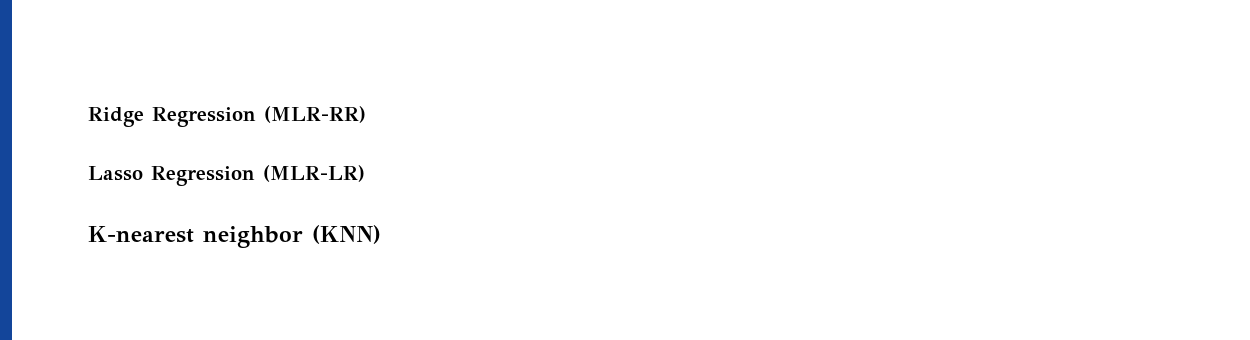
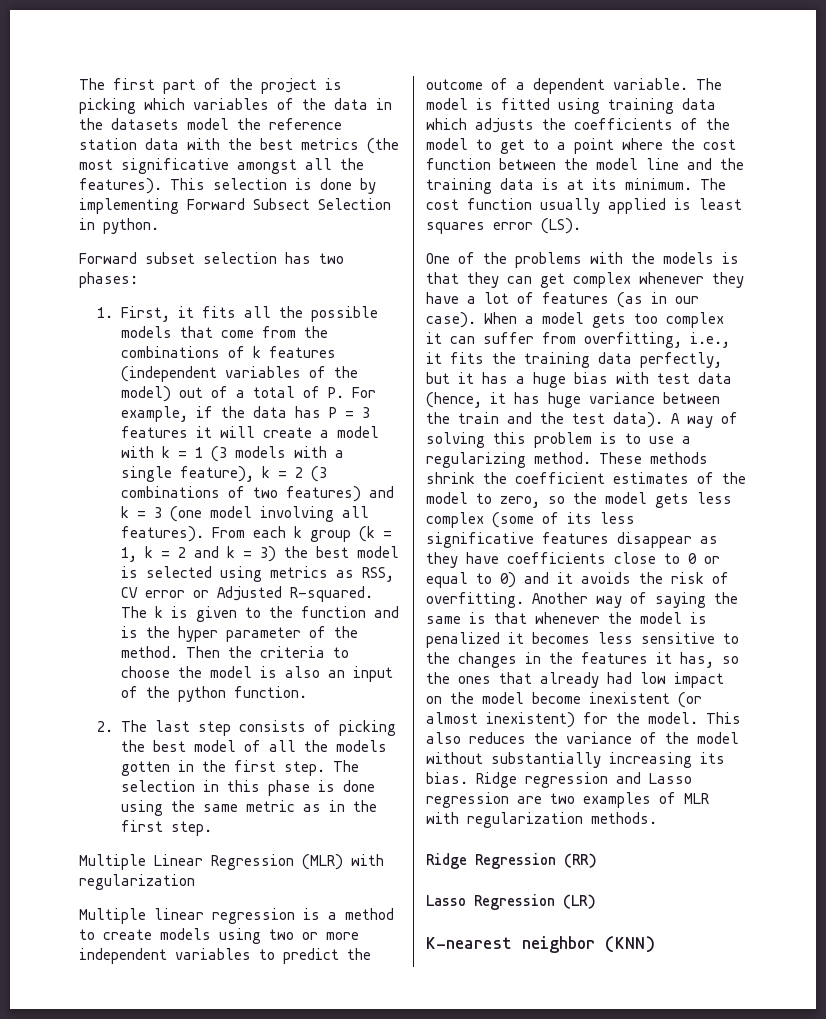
(88, 117) none -> [79,78,342,94] [79,98,392,114] [79,118,342,130] [79,138,399,154] [79,158,364,174] [79,178,376,194] [79,198,391,214] [79,218,159,234] [79,252,344,264] [79,272,138,288] [97,306,378,322] [120,326,328,338] [120,346,336,358] [120,366,358,382] [120,386,376,402] [120,406,370,422] [120,426,379,438] [120,446,344,462] [120,466,327,482] [120,486,394,502] [120,506,369,522] [120,526,392,542] [120,546,399,562] [120,566,394,582] [120,586,373,602] [120,606,399,622] [120,626,358,642] [120,646,349,658] [120,666,393,682] [120,686,307,702] [97,720,396,736] [120,740,387,752] [120,760,359,776] [120,780,375,796] [120,800,377,816] [120,820,212,836] [79,854,384,870] [79,874,195,890] [79,908,394,924] [79,928,359,944] [79,948,371,964] [426,78,722,94] [426,98,716,114] [426,118,730,133] [426,138,736,154] [426,158,744,170] [426,178,726,194] [426,198,742,214] [426,218,581,234] [426,252,739,268] [426,272,744,288] [426,292,699,308] [426,312,724,328] [426,332,730,348] [426,352,722,368] [426,372,732,388] [426,392,720,408] [426,412,738,428] [426,432,691,448] [426,452,708,468] [426,472,746,484] [426,492,732,508] [426,512,635,528] [426,532,718,548] [426,552,720,568] [426,572,729,588] [426,592,738,608] [426,612,707,624] [426,632,739,648] [426,652,739,668] [426,672,724,688] [426,692,702,708] [426,712,741,728] [426,732,739,744] [426,752,725,768] [426,772,692,788] [426,792,709,808] [426,812,657,828] The first part of the project is picking which variables of the data in the datasets model the reference station data with the best metrics (the most significative amongst all the features). This selection is done by implementing Forward Subsect Selection in python. // Forward subset selection has two phases: // 1. First, it fits all the possible models that come from the combinations of k features (independent variables of the model) out of a total of P. For example, if the data has P = 3 features it will create a model with k = 1 (3 models with a single feature), k = 2 (3 combinations of two features) and k = 3 (one model involving all features). From each k group (k = 1, k = 2 and k = 3) the best model is selected using metrics as RSS, CV error or Adjusted R-squared. The k is given to the function and is the hyper parameter of the method. Then the criteria to choose the model is also an input of the python function. // 2. The last step consists of picking the best model of all the models gotten in the first step. The selection in this phase is done using the same metric as in the first step. // Multiple Linear Regression (MLR) with regularization // Multiple linear regression is a method to create models using two or more independent variables to predict the outcome of a dependent variable. The model is fitted using training data which adjusts the coefficients of the model to get to a point where the cost function between the model line and the training data is at its minimum. The cost function usually applied is least squares error (LS). // One of the problems with the models is that they can get complex whenever they have a lot of features (as in our case). When a model gets too complex it can suffer from overfitting, i.e., it fits the training data perfectly, but it has a huge bias with test data (hence, it has huge variance between the train and the test data). A way of solving this problem is to use a regularizing method. These methods shrink the coefficient estimates of the model to zero, so the model gets less complex (some of its less significative features disappear as they have coefficients close to 0 or equal to 0) and it avoids the risk of overfitting. Another way of saying the same is that whenever the model is penalized it becomes less sensitive to the changes in the features it has, so the ones that already had low impact on the model become inexistent (or almost inexistent) for the model. This also reduces the variance of the model without substantially increasing its bias. Ridge regression and Lasso regression are two examples of MLR with regularization methods. //
[264,106,366,123] (MLR-RR) -> [564,853,597,868] (RR)
[263,165,365,182] (MLR-LR) -> [563,894,596,909] (LR)

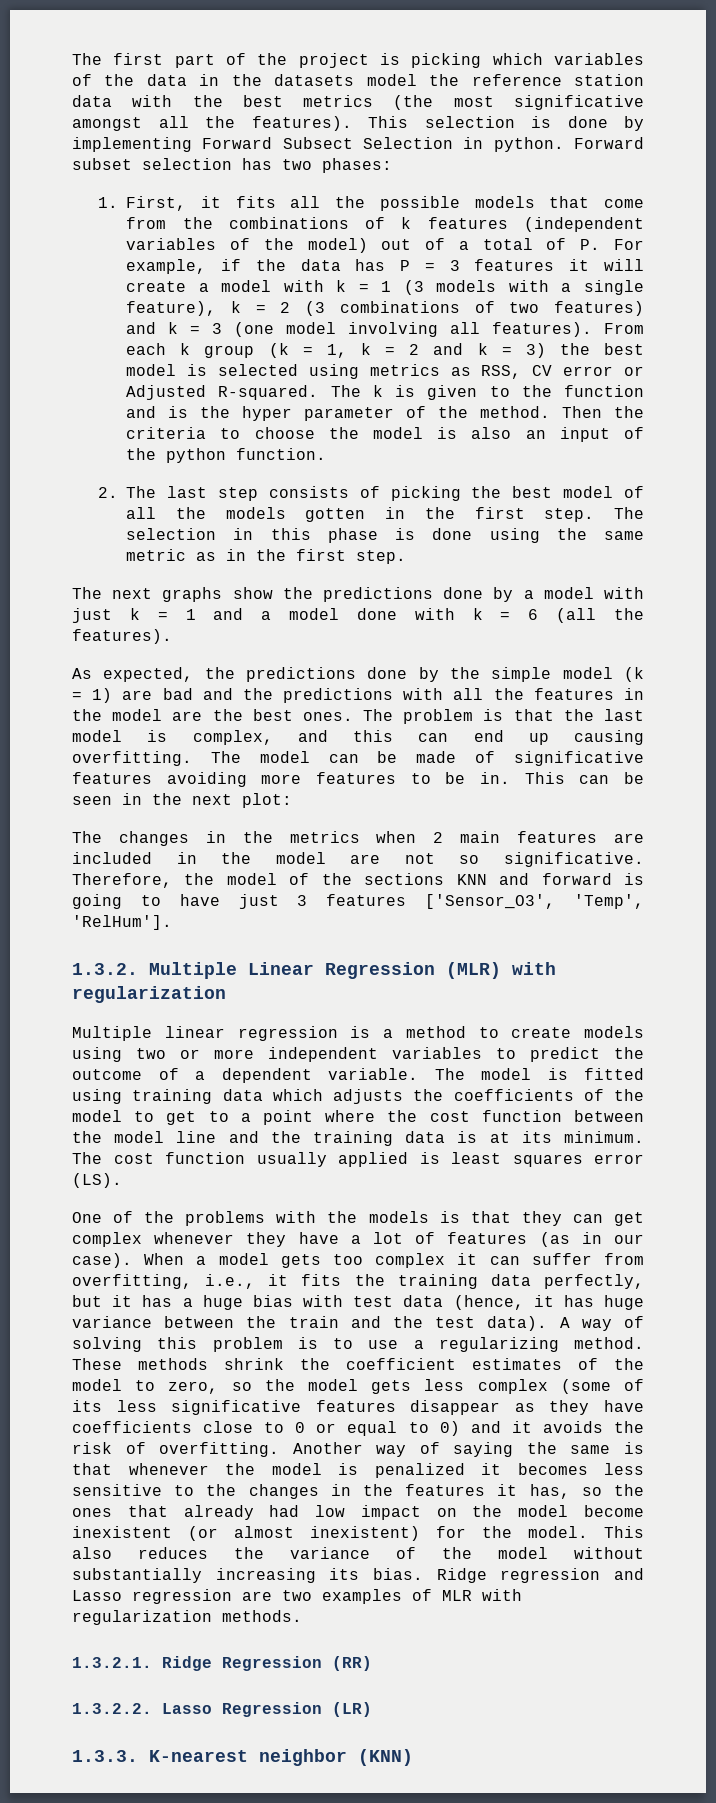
(159, 226) // -> (564, 144) none
(212, 828) none -> [72,587,644,602] [72,608,644,623] [72,629,172,644] [72,667,644,682] [72,688,644,703] [72,709,644,724] [72,730,644,745] [72,751,644,766] [72,772,645,787] [72,793,292,808] [72,831,645,846] [72,852,644,867] [72,873,645,888] [72,894,644,909] [72,915,172,930] [72,963,138,975] The next graphs show the predictions done by a model with just k = 1 and a model done with k = 6 (all the features). // As expected, the predictions done by the simple model (k = 1) are bad and the predictions with all the features in the model are the best ones. The problem is that the last model is complex, and this can end up causing overfitting. The model can be made of significative features avoiding more features to be in. This can be seen in the next plot: // The changes in the metrics when 2 main features are included in the model are not so significative. Therefore, the model of the sections KNN and forward is going to have just 3 features ['Sensor_O3', 'Temp', 'RelHum']. // 1.3.2.
(657, 818) none -> [72,1657,152,1668] 1.3.2.1.
(597, 860) none -> [72,1703,152,1714] 1.3.2.2.
(596, 901) none -> [72,1750,138,1762] 1.3.3.

